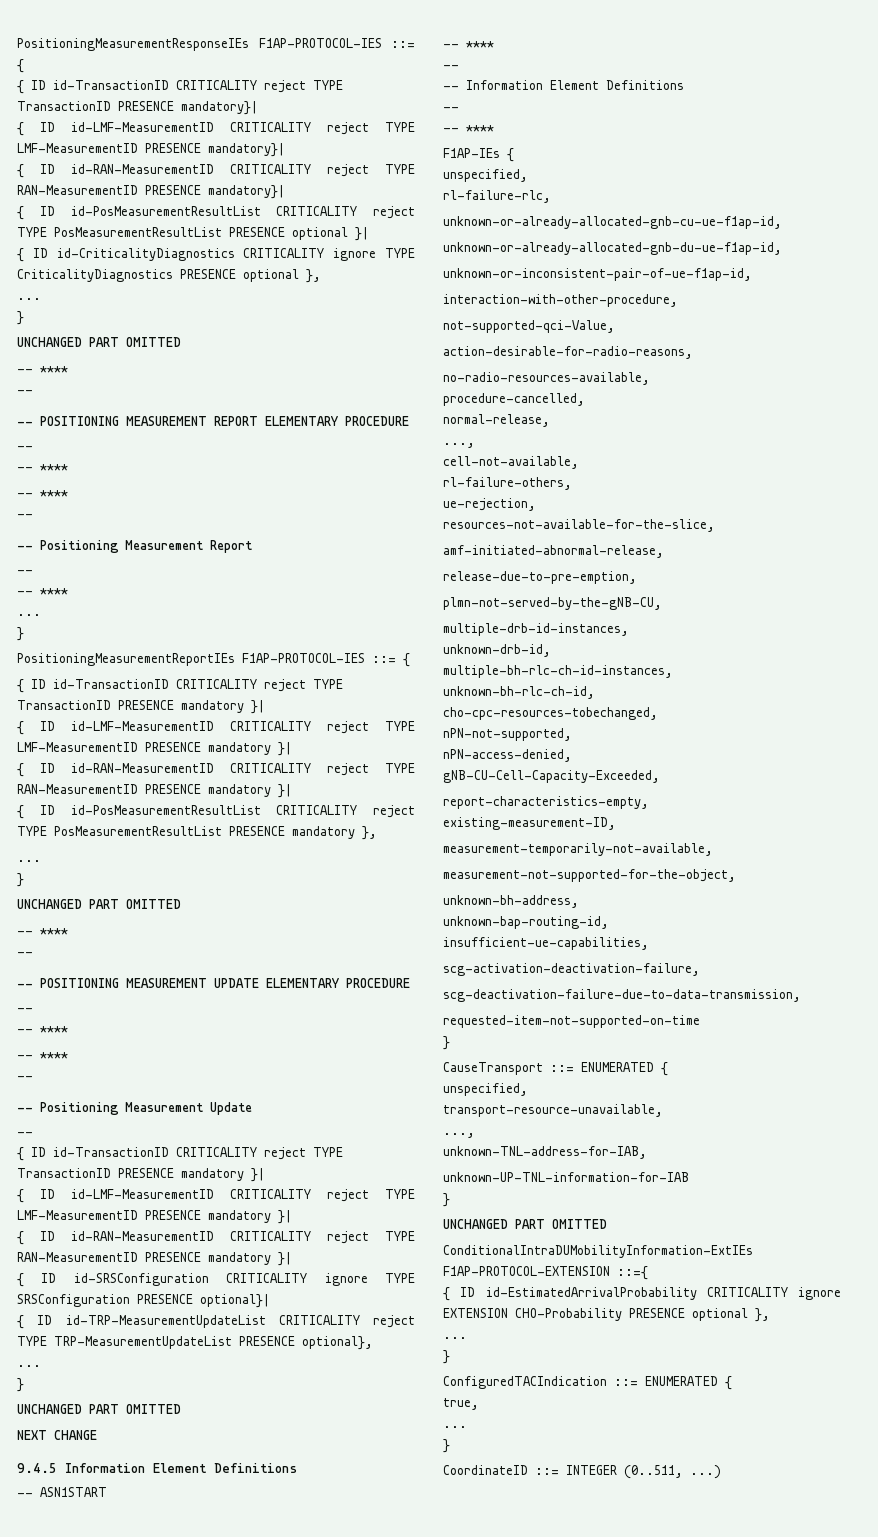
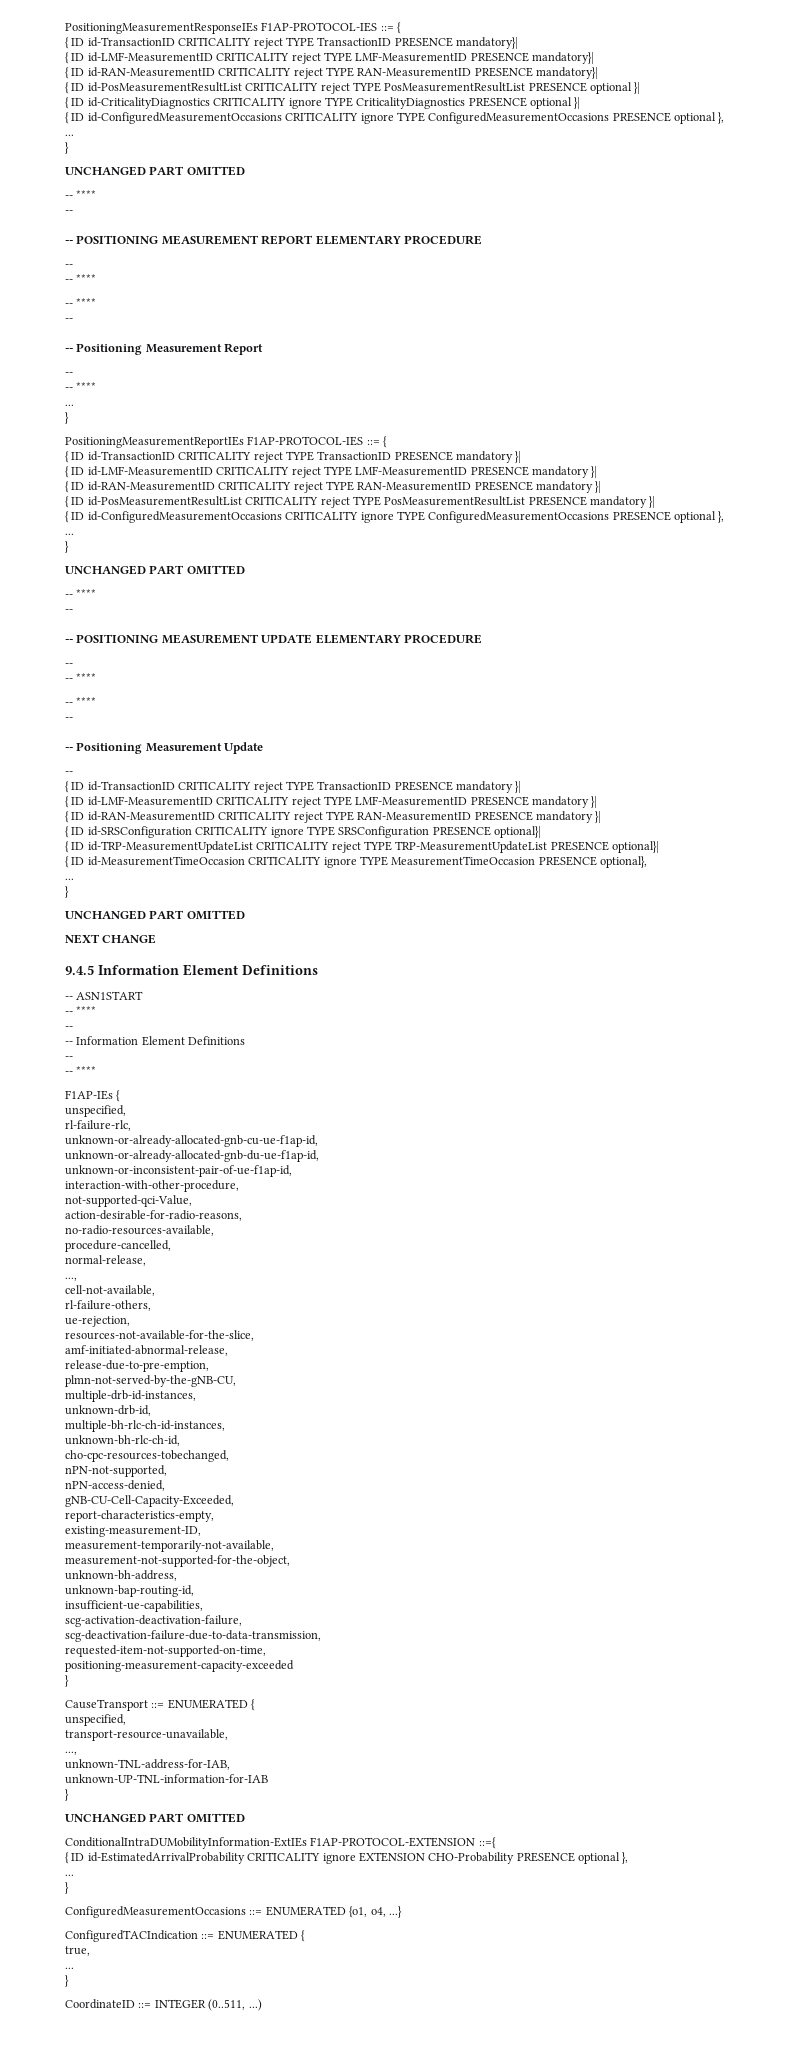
(299, 275) none -> [574,97,581,109] [65,112,716,124] }| // { ID id-ConfiguredMeasurementOccasions CRITICALITY ignore TYPE ConfiguredMeasurementOccasions PRESENCE optional
(355, 832) none -> [649,496,656,508] [65,511,716,523] }| // { ID id-ConfiguredMeasurementOccasions CRITICALITY ignore TYPE ConfiguredMeasurementOccasions PRESENCE optional
(295, 1341) none -> [612,841,659,853] [65,856,597,868] optional}| // { ID id-MeasurementTimeOccasion CRITICALITY ignore TYPE MeasurementTimeOccasion PRESENCE
[443,1015,700,1028] requested-item-not-supported-on-time -> [65,1645,266,1657] [65,1660,294,1672] requested-item-not-supported-on-time, // positioning-measurement-capacity-exceeded
(450, 1357) none -> [65,1906,402,1918] // ConfiguredMeasurementOccasions ::= ENUMERATED {o1, o4, ...}

